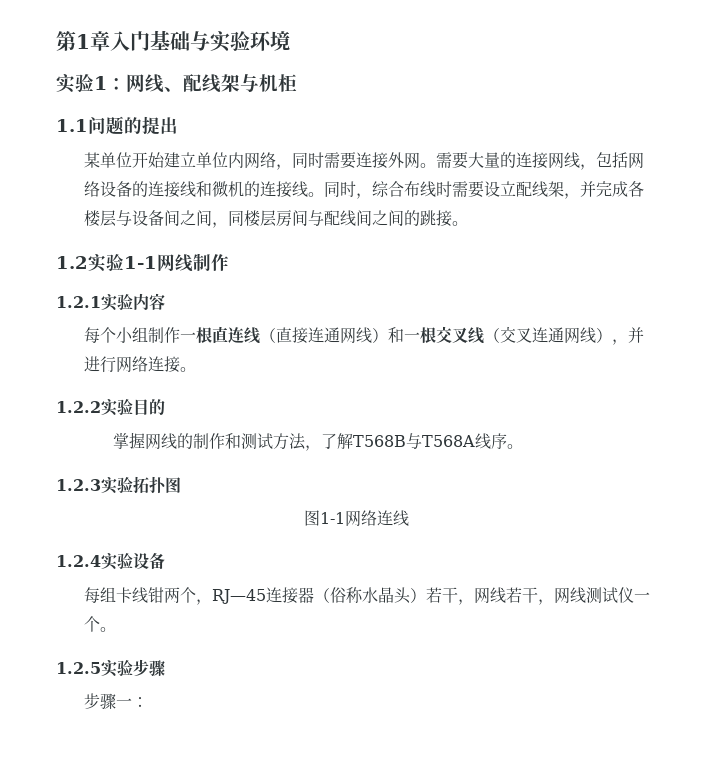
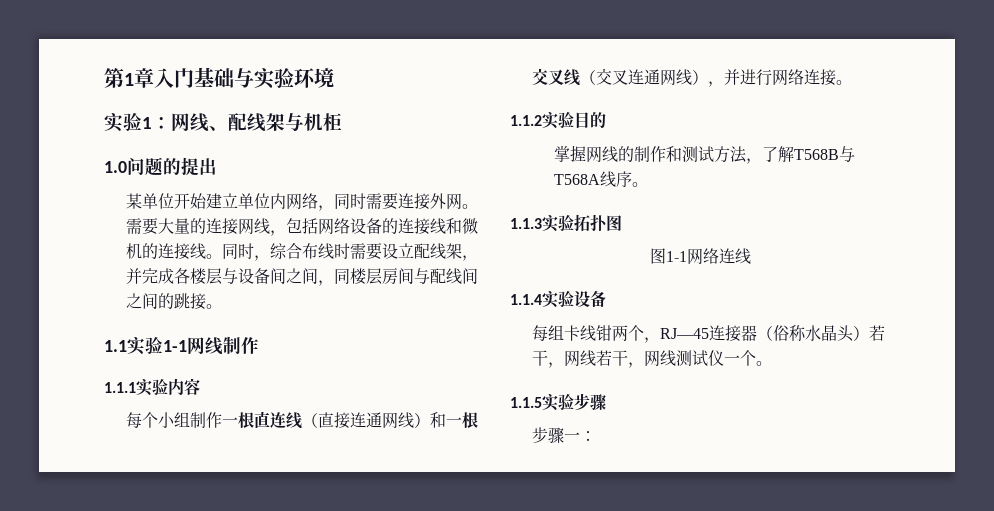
[56,119,88,132] 1.1 -> [104,161,127,173] 1.0
[56,256,88,269] 1.2 -> [104,340,127,352] 1.1
[56,296,101,308] 1.2.1 -> [104,382,136,393] 1.1.1
[56,401,101,413] 1.2.2 -> [510,115,542,126] 1.1.2
[56,479,101,491] 1.2.3 -> [510,218,542,229] 1.1.3
[56,555,101,567] 1.2.4 -> [510,294,542,305] 1.1.4
[56,662,101,674] 1.2.5 -> [510,397,542,408] 1.1.5

